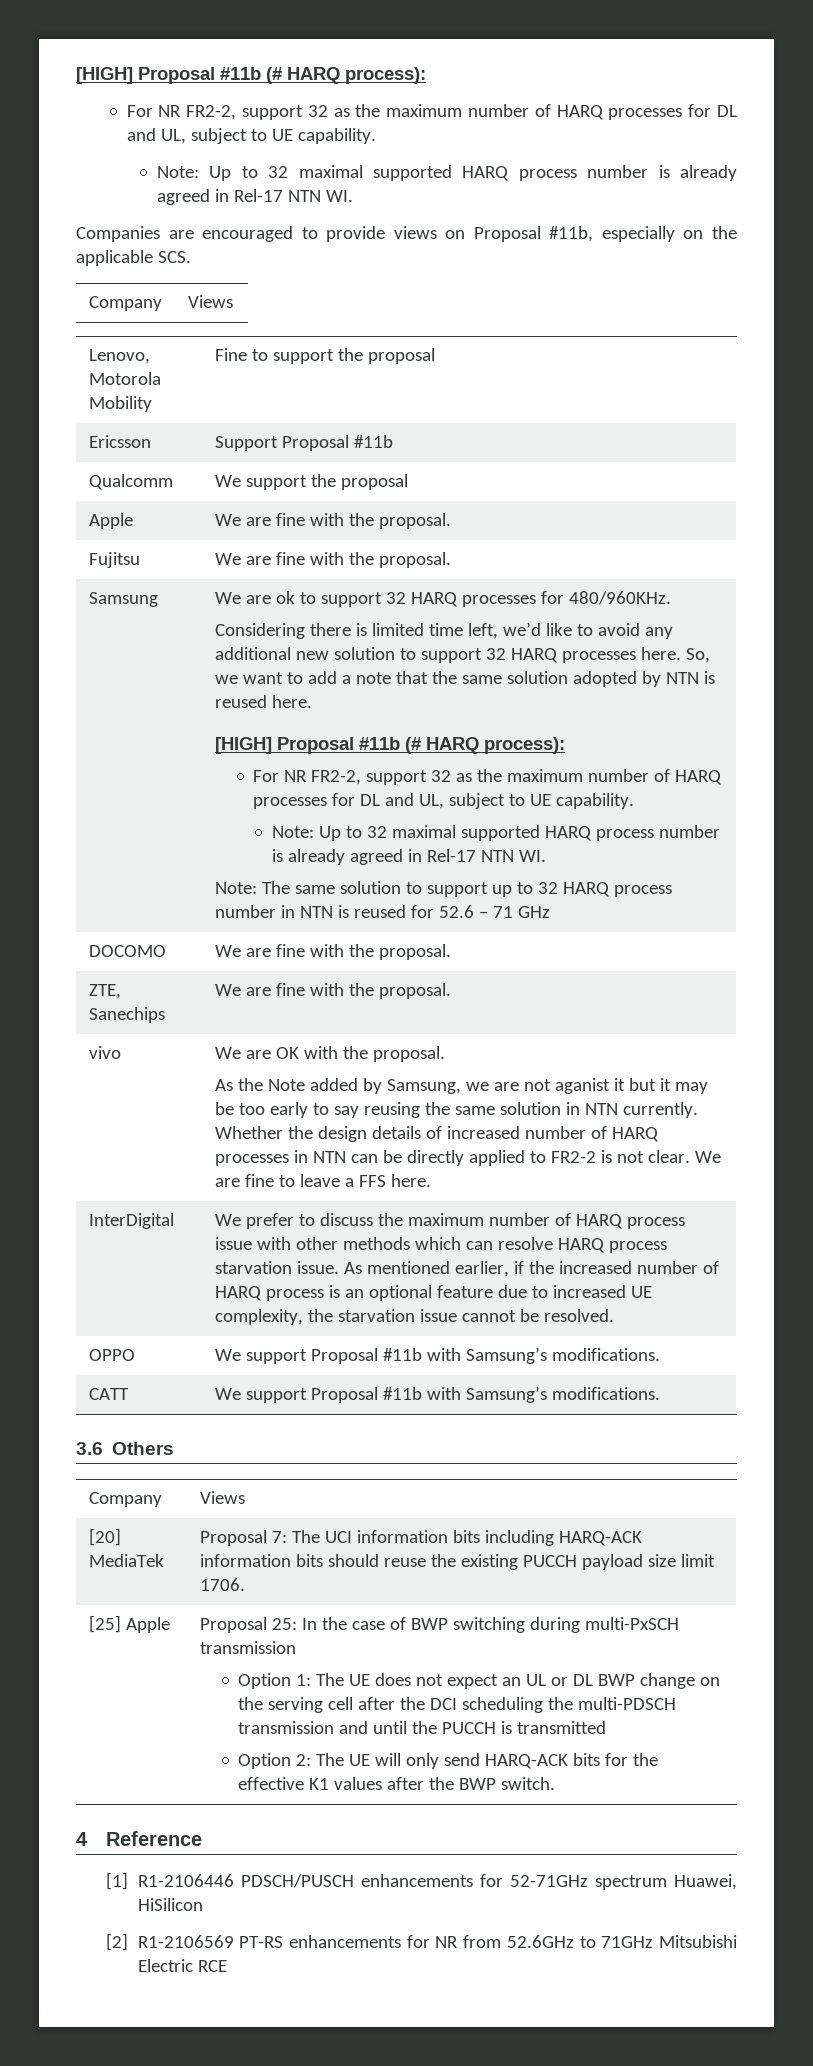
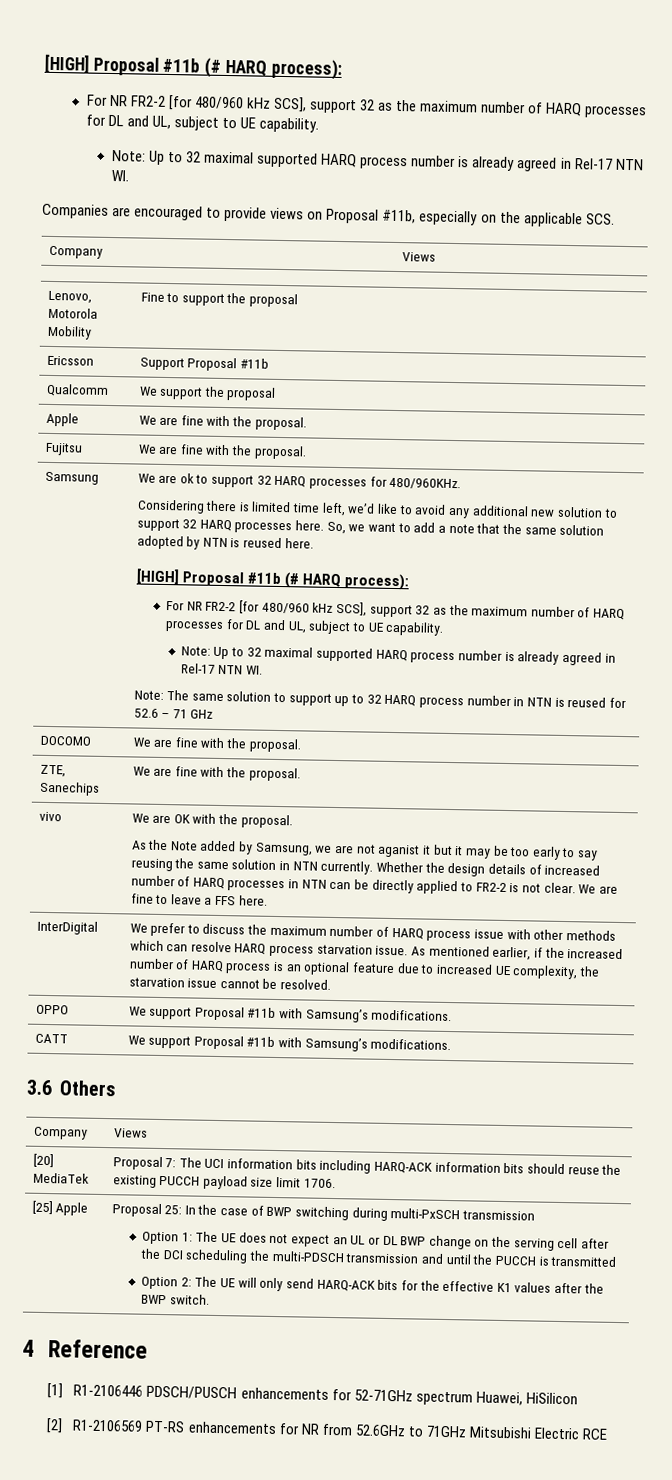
[76,67,426,84] [126,105,237,120] [HIGH] Proposal #11b (# HARQ process): // For NR FR2-2, -> [44,53,342,80] [86,94,308,113] [HIGH] Proposal #11b (# HARQ process): // For NR FR2-2 [for 480/960 kHz SCS],
[311,770,362,785] FR2-2, -> [205,600,367,617] FR2-2 [for 480/960 kHz SCS],

